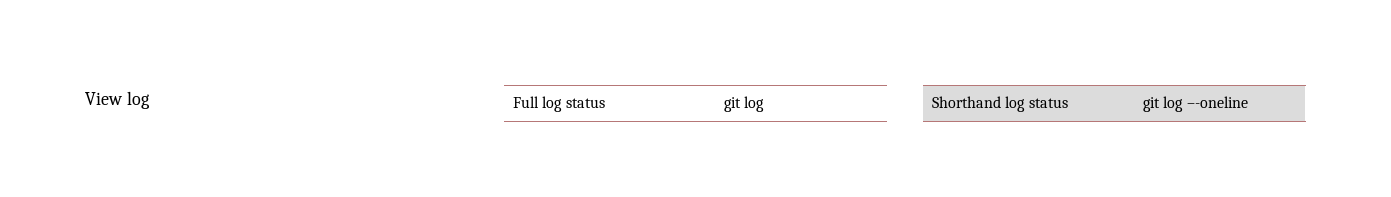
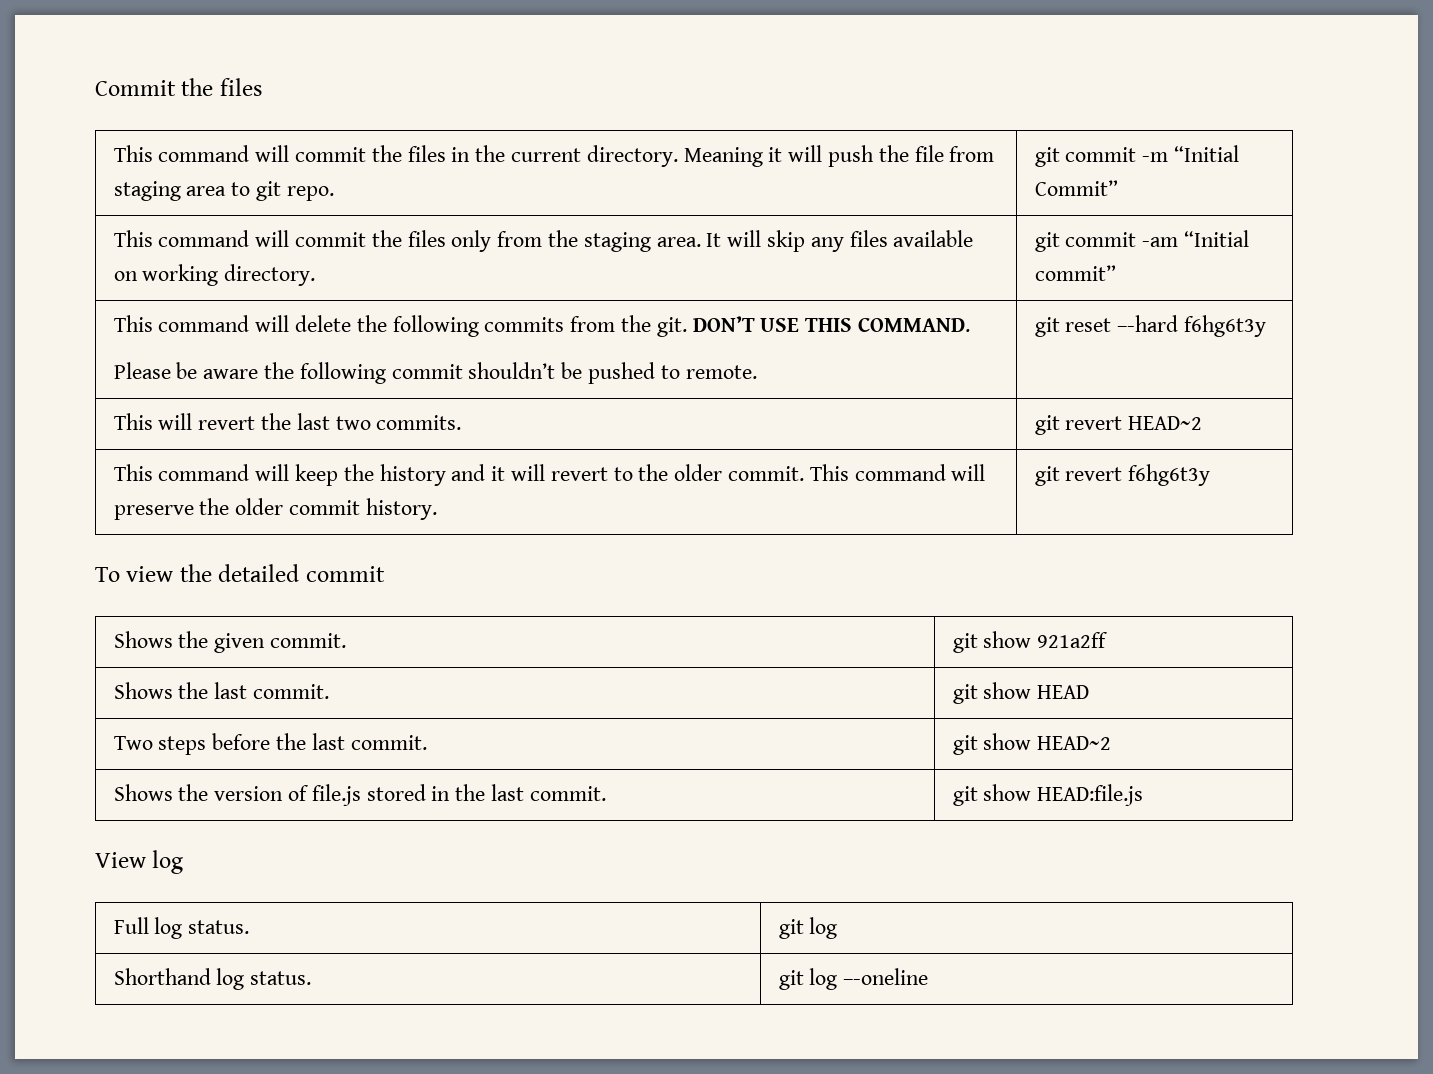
(85, 98) none -> [95,78,263,96] [113,145,995,167] [113,181,334,201] [1034,145,1239,167] [1034,180,1118,196] [113,230,974,252] [113,264,316,286] [1034,230,1249,252] [1034,265,1116,281] [113,315,971,337] [113,362,757,384] [1034,315,1266,337] [113,413,462,430] [1034,415,1203,435] [113,464,986,486] [113,498,437,520] [1034,464,1211,486] [95,564,385,582] [113,631,346,653] [952,631,1109,653] [113,682,329,699] [952,682,1090,704] [113,733,427,755] [952,733,1112,755] [113,784,606,806] [952,784,1144,806] Commit the files // This command will commit the files in the current directory. Meaning it will push the file from staging area to git repo. | git commit -m “Initial Commit” // This command will commit the files only from the staging area. It will skip any files available on working directory. | git commit -am “Initial commit” // This command will delete the following commits from the git. DON’T USE THIS COMMAND. // Please be aware the following commit shouldn’t be pushed to remote. | git reset –-hard f6hg6t3y // This will revert the last two commits. | git revert HEAD~2 // This command will keep the history and it will revert to the older commit. This command will preserve the older commit history. | git revert f6hg6t3y // To view the detailed commit // Shows the given commit. | git show 921a2ff // Shows the last commit. | git show HEAD // Two steps before the last commit. | git show HEAD~2 // Shows the version of file.js stored in the last commit. | git show HEAD:file.js //
[565,98,605,108] status -> [188,920,250,934] status.
[1028,98,1068,108] status -> [250,971,312,985] status.

